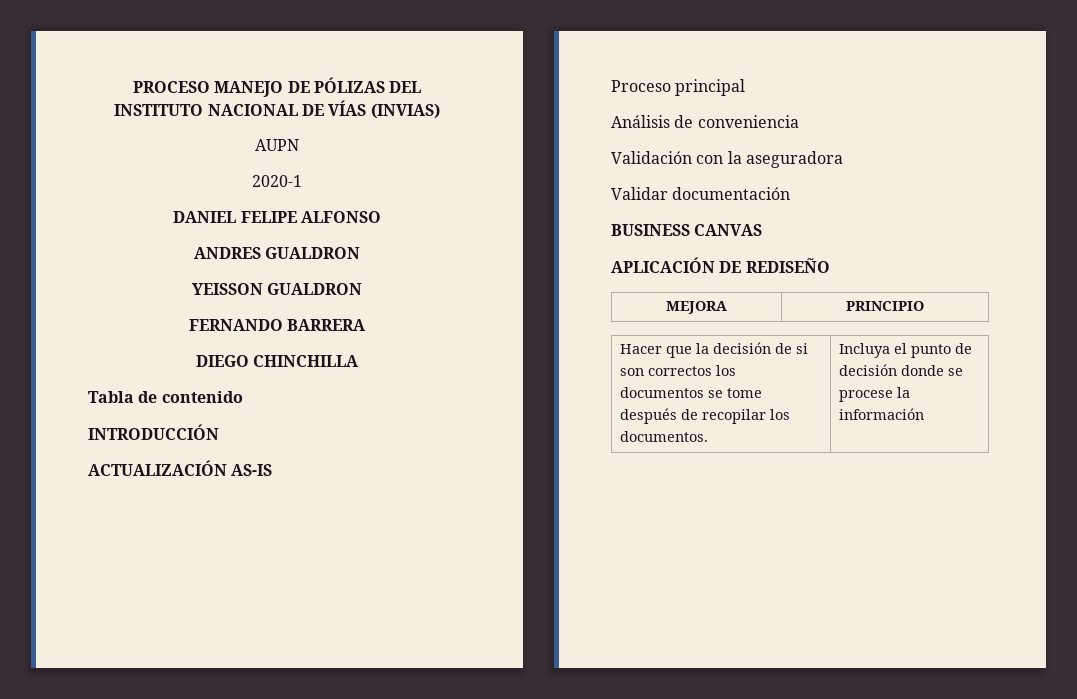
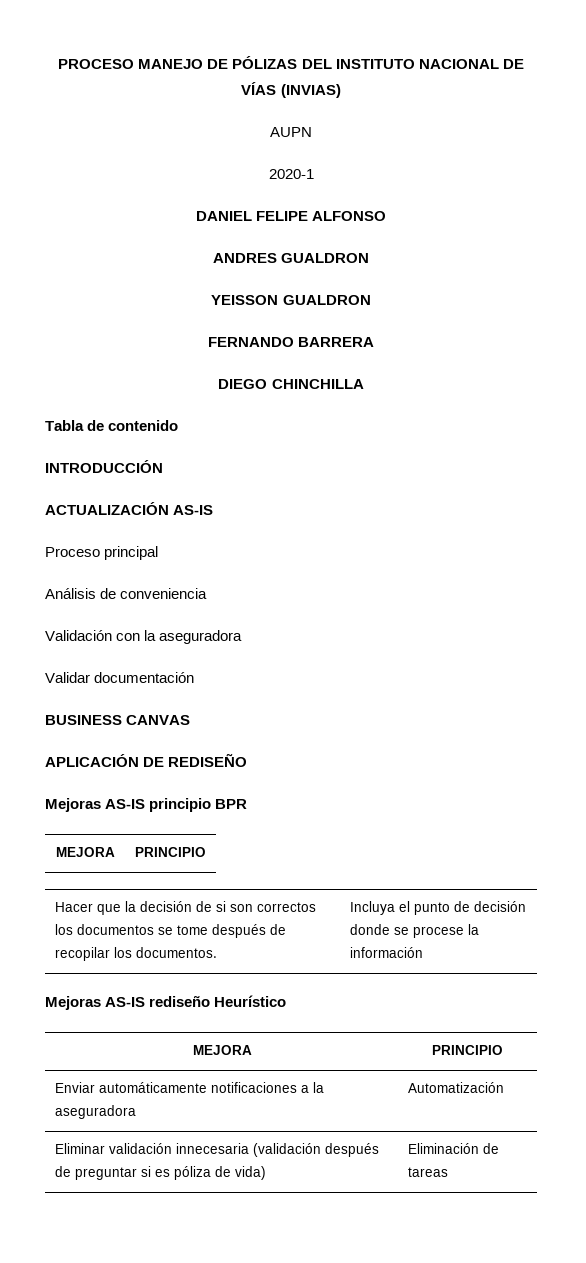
(830, 265) none -> [45,798,248,812] // Mejoras AS-IS principio BPR
(924, 414) none -> [45,995,287,1010] [192,1045,252,1055] [432,1045,503,1055] [54,1082,324,1093] [54,1105,136,1119] [407,1082,504,1093] [54,1143,379,1157] [54,1166,266,1180] [407,1143,499,1154] [407,1167,448,1177] // Mejoras AS-IS rediseño Heurístico // MEJORA | PRINCIPIO // Enviar automáticamente notificaciones a la aseguradora | Automatización // Eliminar validación innecesaria (validación después de preguntar si es póliza de vida) | Eliminación de tareas

